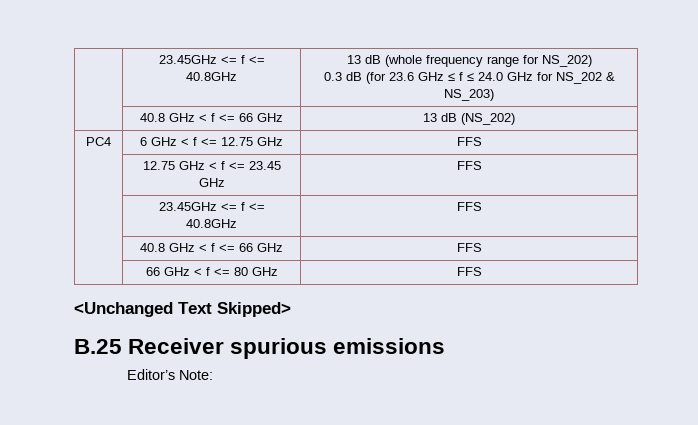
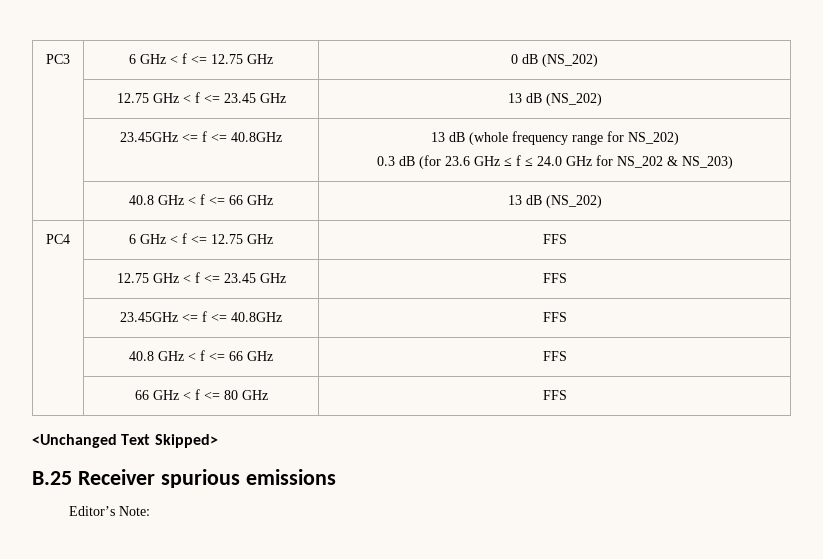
(158, 59) none -> [46,54,70,64] [129,53,273,64] [511,54,598,67] [116,92,286,103] [507,93,602,106] PC3 | 6 GHz < f <= 12.75 GHz | 0 dB (NS_202) // | 12.75 GHz < f <= 23.45 GHz | 13 dB (NS_202) //

